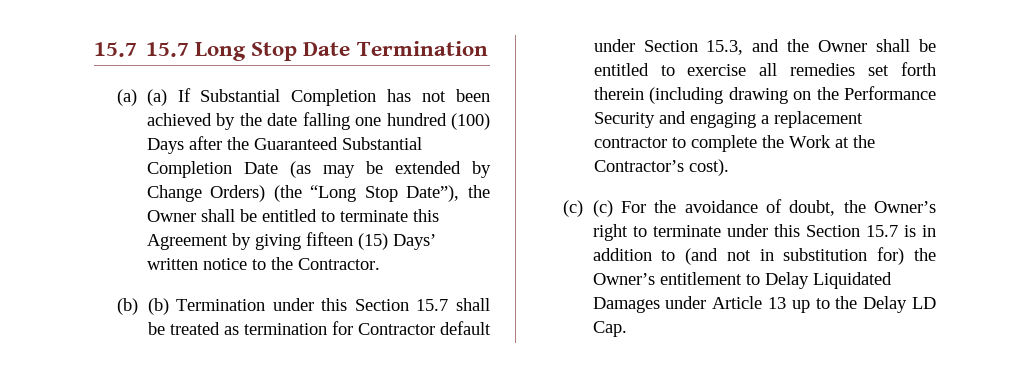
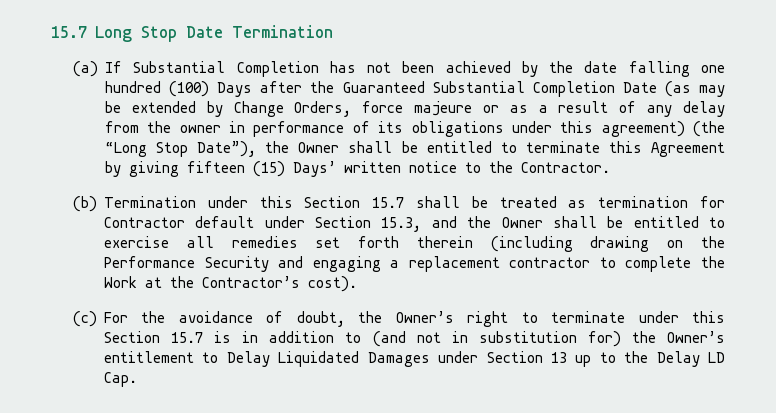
[94,42,190,57] 15.7 15.7 -> [51,26,87,38] 15.7
[146,89,167,106] (a) -> (98, 69) none
[210,185,266,202] Orders) -> [294,101,726,117] [105,121,685,137] Orders, force majeure or as a result of any delay from the owner in performance of its obligations under this agreement)
[147,298,169,315] (b) -> (97, 204) none
[592,200,613,217] (c) -> (97, 319) none
[712,296,763,309] Article -> [486,351,543,363] Section

